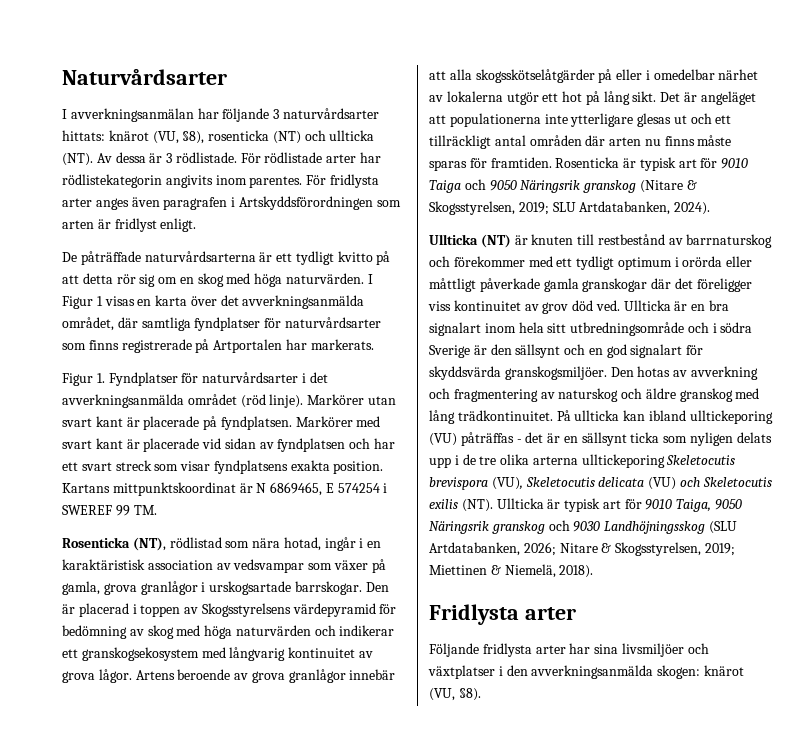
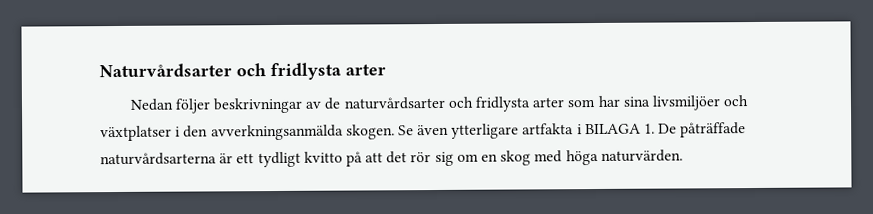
[62,108,379,122] [62,130,375,144] [62,152,382,166] [62,174,379,188] [62,196,401,210] [62,218,197,232] // I avverkningsanmälan har följande 3 naturvårdsarter hittats: knärot (VU, §8), rosenticka (NT) och ullticka (NT). Av dessa är 3 rödlistade. För rödlistade arter har rödlistekategorin angivits inom parentes. För fridlysta arter anges även paragrafen i Artskyddsförordningen som arten är fridlyst enligt. // -> [236,62,386,81] [129,95,750,114] [100,123,656,142] och fridlysta arter // Nedan följer beskrivningar av de naturvårdsarter och fridlysta arter som har sina livsmiljöer och växtplatser i den avverkningsanmälda skogen. Se även ytterligare artfakta i BILAGA 1.
[82,273,113,284] detta -> [386,151,408,164] det
[367,274,373,284] [62,295,365,309] [62,317,381,331] [62,339,374,353] [62,372,328,386] [62,394,396,408] [62,416,381,430] [62,438,396,452] [62,460,384,474] [62,482,388,496] [62,505,157,516] [62,537,382,551] [62,559,386,573] [62,581,389,595] [62,603,397,617] [62,625,395,639] [62,647,373,661] [62,669,396,683] [429,69,759,83] [429,91,756,105] [429,113,732,127] [429,135,732,149] [429,157,749,171] [429,179,697,193] [429,201,711,215] [429,234,773,248] [429,256,753,270] [429,278,752,292] [428,300,730,314] [429,322,753,336] [429,344,704,358] [429,366,758,380] [429,388,760,402] [429,410,773,424] [429,432,772,446] [429,454,736,468] [429,477,772,490] [429,498,743,512] [429,520,737,534] [429,542,735,556] [429,564,594,578] [429,604,576,625] [429,643,709,657] [428,665,744,679] [429,688,481,701] I Figur 1 visas en karta över det avverkningsanmälda området, där samtliga fyndplatser för naturvårdsarter som finns registrerade på Artportalen har markerats. // Figur 1. Fyndplatser för naturvårdsarter i det avverkningsanmälda området (röd linje). Markörer utan svart kant är placerade på fyndplatsen. Markörer med svart kant är placerade vid sidan av fyndplatsen och har ett svart streck som visar fyndplatsens exakta position. Kartans mittpunktskoordinat är N 6869465, E 574254 i SWEREF 99 TM. // Rosenticka (NT), rödlistad som nära hotad, ingår i en karaktäristisk association av vedsvampar som växer på gamla, grova granlågor i urskogsartade barrskogar. Den är placerad i toppen av Skogsstyrelsens värdepyramid för bedömning av skog med höga naturvärden och indikerar ett granskogsekosystem med långvarig kontinuitet av grova lågor. Artens beroende av grova granlågor innebär att alla skogsskötselåtgärder på eller i omedelbar närhet av lokalerna utgör ett hot på lång sikt. Det är angeläget att populationerna inte ytterligare glesas ut och ett tillräckligt antal områden där arten nu finns måste sparas för framtiden. Rosenticka är typisk art för 9010 Taiga och 9050 Näringsrik granskog (Nitare & Skogsstyrelsen, 2019; SLU Artdatabanken, 2024). // Ullticka (NT) är knuten till restbestånd av barrnaturskog och förekommer med ett tydligt optimum i orörda eller måttligt påverkade gamla granskogar där det föreligger viss kontinuitet av grov död ved. Ullticka är en bra signalart inom hela sitt utbredningsområde och i södra Sverige är den sällsynt och en god signalart för skyddsvärda granskogsmiljöer. Den hotas av avverkning och fragmentering av naturskog och äldre granskog med lång trädkontinuitet. På ullticka kan ibland ulltickeporing (VU) påträffas - det är en sällsynt ticka som nyligen delats upp i de tre olika arterna ulltickeporing Skeletocutis brevispora (VU), Skeletocutis delicata (VU) och Skeletocutis exilis (NT). Ullticka är typisk art för 9010 Taiga, 9050 Näringsrik granskog och 9030 Landhöjningsskog (SLU Artdatabanken, 2026; Nitare & Skogsstyrelsen, 2019; Miettinen & Niemelä, 2018). // Fridlysta arter // Följande fridlysta arter har sina livsmiljöer och växtplatser i den avverkningsanmälda skogen: knärot (VU, §8). -> (683, 155) none

